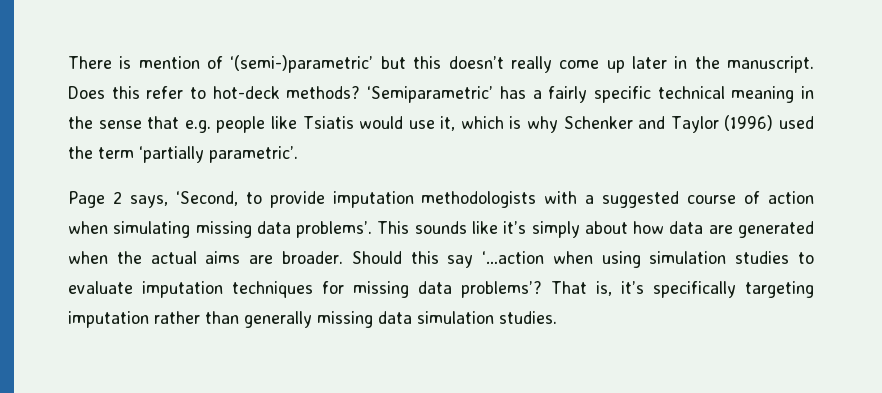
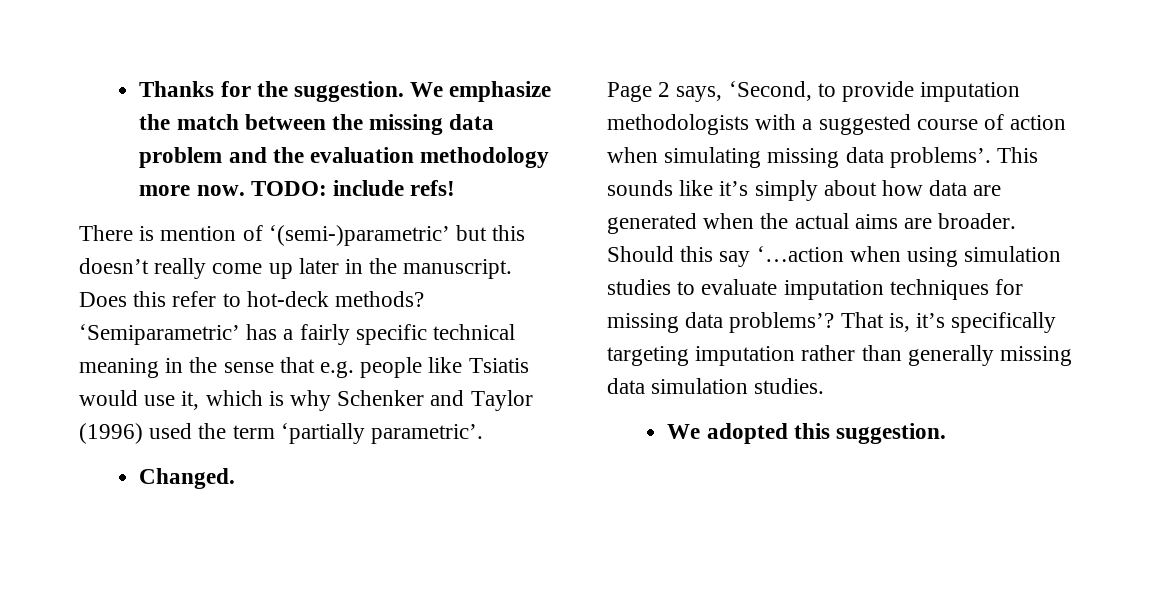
(68, 62) none -> [139,81,552,102] [139,114,495,135] [139,147,550,168] [139,180,456,196] Thanks for the suggestion. We emphasize the match between the missing data problem and the evaluation methodology more now. TODO: include refs! //
(298, 154) none -> [139,468,236,489] // Changed.
(557, 317) none -> [667,423,946,444] // We adopted this suggestion.

